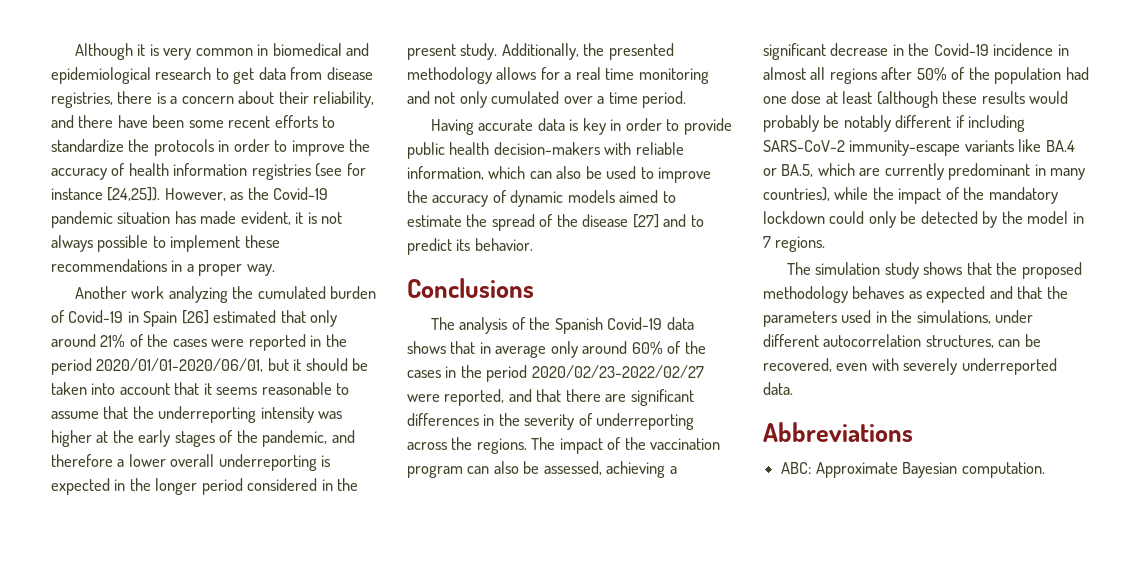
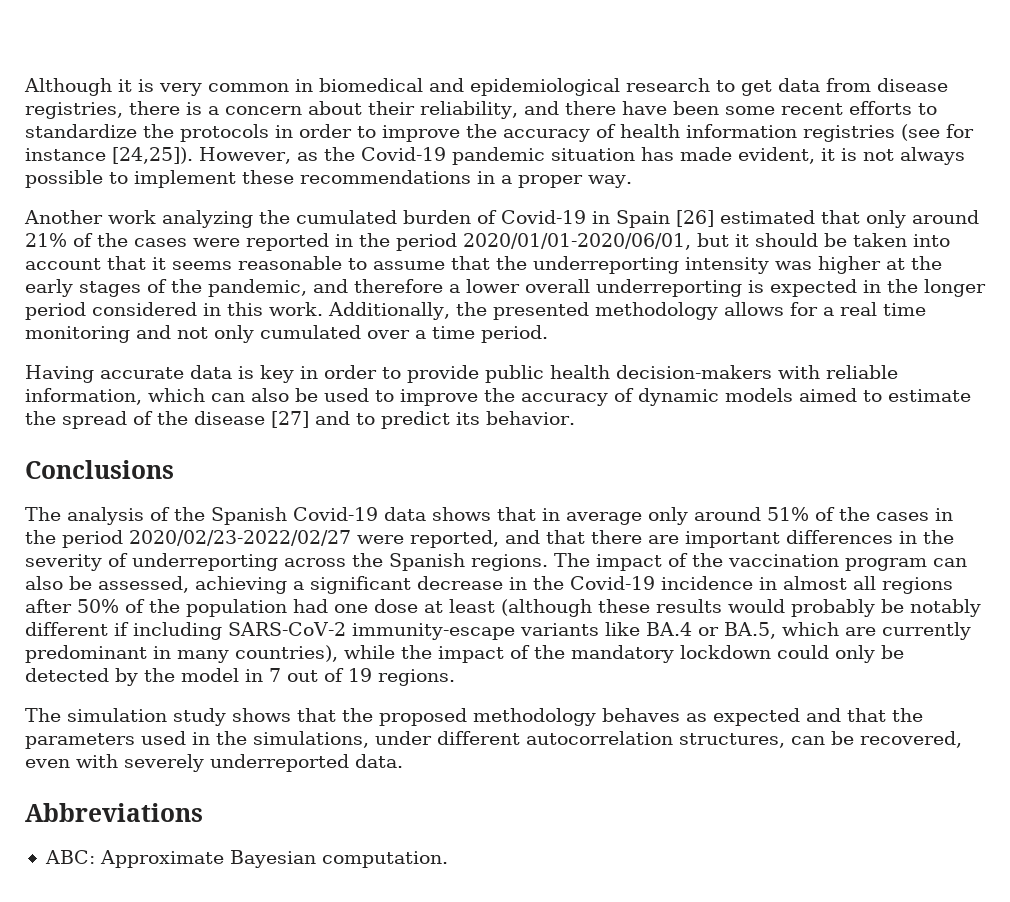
[337,478,359,491] [407,43,498,60] the present study. -> [227,302,323,316] this work.
[631,341,663,355] 60% -> [767,507,809,521] 51%
[630,389,694,406] significant -> [685,531,780,548] important
(473, 443) none -> [389,553,465,571] Spanish
(771, 242) none -> [287,668,372,682] out of 19

